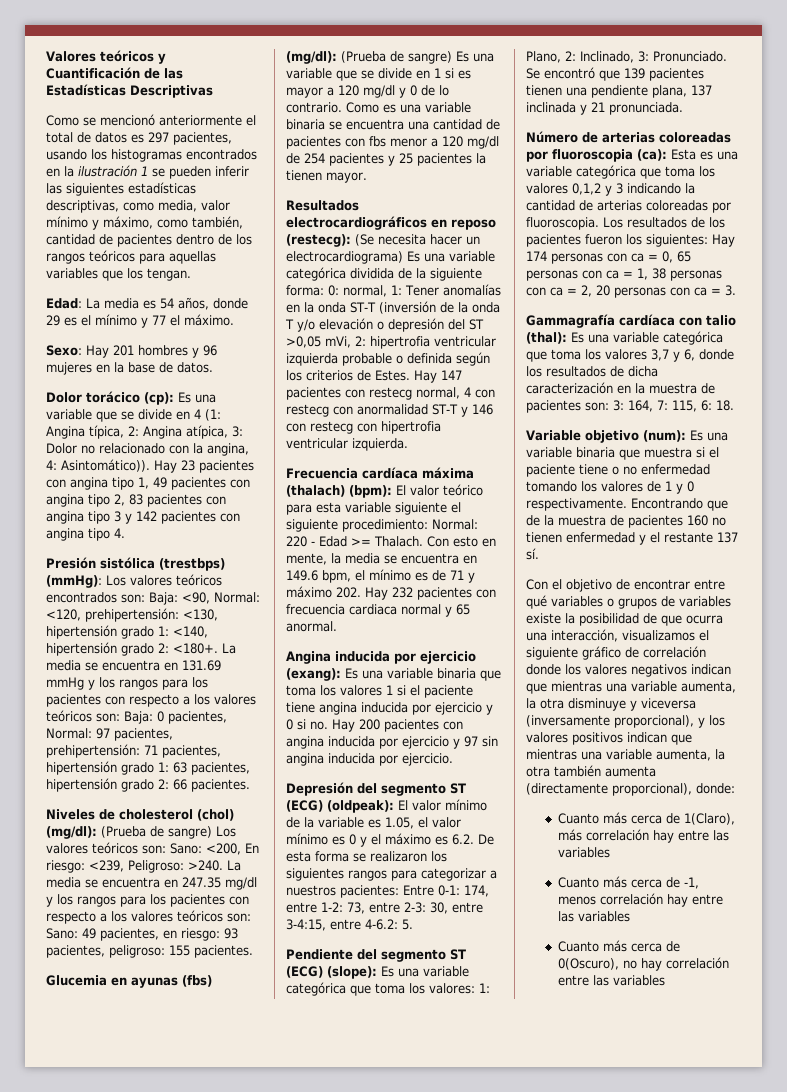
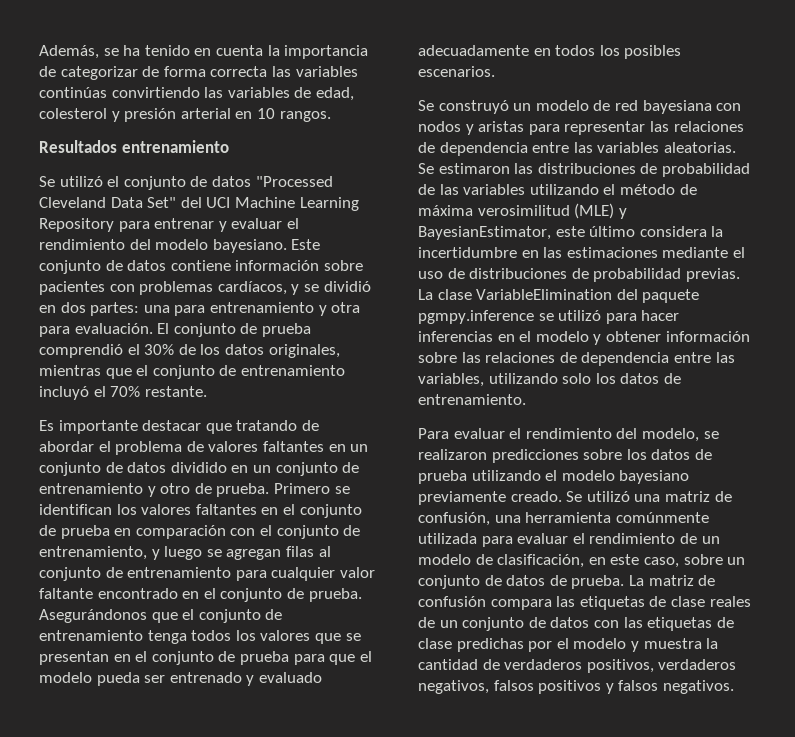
[46,50,166,64] [46,67,183,79] [46,84,213,98] [46,114,256,126] [46,132,232,145] [46,149,257,162] [46,165,249,179] [46,182,196,196] [46,200,230,213] [46,216,243,230] [46,234,252,247] [46,250,216,264] [46,268,191,281] [46,297,248,310] [46,314,234,328] [46,345,217,358] [46,362,213,375] [46,391,216,405] [46,409,221,422] [46,425,243,439] [46,443,249,456] [46,459,254,473] [46,477,250,490] [46,494,226,507] [46,511,240,524] [46,528,125,541] [46,557,225,571] [46,574,222,588] [46,592,260,605] [46,608,218,622] [46,625,208,639] [46,642,236,656] [46,660,221,671] [46,677,208,690] [46,694,256,707] [46,710,227,724] [46,728,173,741] [46,744,221,758] [46,761,250,775] [46,778,250,792] [46,809,234,821] [46,826,236,839] [46,842,259,855] [46,860,241,873] [46,877,257,890] [46,894,249,907] [46,910,251,924] [46,928,238,941] [46,945,253,958] [46,975,212,988] [286,51,494,64] [286,68,471,81] [286,85,449,98] [286,102,471,113] [286,119,500,130] [286,136,499,149] [286,153,486,166] [286,170,367,183] [286,200,359,211] [286,216,496,230] [286,234,480,247] [286,251,495,264] [286,267,482,281] [286,284,501,297] [286,301,500,314] [285,318,484,332] [286,336,496,349] [286,352,490,366] [286,370,462,383] [286,387,495,400] [286,404,493,417] [286,421,441,434] [286,438,408,451] [286,467,474,479] [286,484,483,498] [286,502,461,515] [286,519,478,532] [286,536,496,547] [286,553,477,565] [286,569,475,583] [286,586,496,600] [286,604,470,617] [286,621,337,632] [286,651,476,664] [286,668,501,681] [286,685,473,698] [286,702,493,715] [286,719,463,732] [286,736,498,749] [286,753,453,766] [286,782,466,796] [286,799,487,813] [286,817,461,829] [286,833,494,847] [286,851,447,862] [286,868,497,881] [286,885,489,898] [286,902,483,914] [286,919,413,931] [286,949,466,962] [286,966,469,979] [286,982,490,996] [526,51,727,63] [526,67,704,81] [526,85,712,98] [526,102,683,115] [526,131,731,143] [526,149,738,162] [526,165,715,179] [526,183,695,196] [526,200,731,213] [526,217,725,230] [526,234,735,247] [526,251,691,264] [526,268,722,281] [526,285,736,298] [526,314,736,328] [526,331,723,345] [526,349,734,362] [526,366,658,377] [526,382,715,394] [526,400,734,413] [526,430,728,443] [526,447,719,460] [526,464,710,477] [526,481,694,494] [526,498,728,511] [526,515,726,528] [526,532,738,545] [526,548,539,560] [526,579,725,592] [526,595,731,609] [526,613,723,626] [526,629,709,642] [526,646,706,660] [526,664,731,677] [526,681,736,694] [526,698,696,711] [526,715,725,728] [526,732,692,745] [526,749,725,761] [526,765,656,777] [526,783,735,796] [558,812,736,825] [558,829,730,843] [558,847,611,858] [558,876,700,889] [558,893,724,907] [558,911,631,922] [558,940,681,952] [558,957,730,971] [558,975,666,986] Valores teóricos y Cuantificación de las Estadísticas Descriptivas // Como se mencionó anteriormente el total de datos es 297 pacientes, usando los histogramas encontrados en la ilustración 1 se pueden inferir las siguientes estadísticas descriptivas, como media, valor mínimo y máximo, como también, cantidad de pacientes dentro de los rangos teóricos para aquellas variables que los tengan. // Edad: La media es 54 años, donde 29 es el mínimo y 77 el máximo. // Sexo: Hay 201 hombres y 96 mujeres en la base de datos. // Dolor torácico (cp): Es una variable que se divide en 4 (1: Angina típica, 2: Angina atípica, 3: Dolor no relacionado con la angina, 4: Asintomático)). Hay 23 pacientes con angina tipo 1, 49 pacientes con angina tipo 2, 83 pacientes con angina tipo 3 y 142 pacientes con angina tipo 4. // Presión sistólica (trestbps) (mmHg): Los valores teóricos encontrados son: Baja: <90, Normal: <120, prehipertensión: <130, hipertensión grado 1: <140, hipertensión grado 2: <180+. La media se encuentra en 131.69 mmHg y los rangos para los pacientes con respecto a los valores teóricos son: Baja: 0 pacientes, Normal: 97 pacientes, prehipertensión: 71 pacientes, hipertensión grado 1: 63 pacientes, hipertensión grado 2: 66 pacientes. // Niveles de cholesterol (chol) (mg/dl): (Prueba de sangre) Los valores teóricos son: Sano: <200, En riesgo: <239, Peligroso: >240. La media se encuentra en 247.35 mg/dl y los rangos para los pacientes con respecto a los valores teóricos son: Sano: 49 pacientes, en riesgo: 93 pacientes, peligroso: 155 pacientes. // Glucemia en ayunas (fbs) (mg/dl): (Prueba de sangre) Es una variable que se divide en 1 si es mayor a 120 mg/dl y 0 de lo contrario. Como es una variable binaria se encuentra una cantidad de pacientes con fbs menor a 120 mg/dl de 254 pacientes y 25 pacientes la tienen mayor. // Resultados electrocardiográficos en reposo (restecg): (Se necesita hacer un electrocardiograma) Es una variable categórica dividida de la siguiente forma: 0: normal, 1: Tener anomalías en la onda ST-T (inversión de la onda T y/o elevación o depresión del ST >0,05 mVi, 2: hipertrofia ventricular izquierda probable o definida según los criterios de Estes. Hay 147 pacientes con restecg normal, 4 con restecg con anormalidad ST-T y 146 con restecg con hipertrofia ventricular izquierda. // Frecuencia cardíaca máxima (thalach) (bpm): El valor teórico para esta variable siguiente el siguiente procedimiento: Normal: 220 - Edad >= Thalach. Con esto en mente, la media se encuentra en 149.6 bpm, el mínimo es de 71 y máximo 202. Hay 232 pacientes con frecuencia cardiaca normal y 65 anormal. // Angina inducida por ejercicio (exang): Es una variable binaria que toma los valores 1 si el paciente tiene angina inducida por ejercicio y 0 si no. Hay 200 pacientes con angina inducida por ejercicio y 97 sin angina inducida por ejercicio. // Depresión del segmento ST (ECG) (oldpeak): El valor mínimo de la variable es 1.05, el valor mínimo es 0 y el máximo es 6.2. De esta forma se realizaron los siguientes rangos para categorizar a nuestros pacientes: Entre 0-1: 174, entre 1-2: 73, entre 2-3: 30, entre 3-4:15, entre 4-6.2: 5. // Pendiente del segmento ST (ECG) (slope): Es una variable categórica que toma los valores: 1: Plano, 2: Inclinado, 3: Pronunciado. Se encontró que 139 pacientes tienen una pendiente plana, 137 inclinada y 21 pronunciada. // Número de arterias coloreadas por fluoroscopia (ca): Esta es una variable categórica que toma los valores 0,1,2 y 3 indicando la cantidad de arterias coloreadas por fluoroscopia. Los resultados de los pacientes fueron los siguientes: Hay 174 personas con ca = 0, 65 personas con ca = 1, 38 personas con ca = 2, 20 personas con ca = 3. // Gammagrafía cardíaca con talio (thal): Es una variable categórica que toma los valores 3,7 y 6, donde los resultados de dicha caracterización en la muestra de pacientes son: 3: 164, 7: 115, 6: 18. // Variable objetivo (num): Es una variable binaria que muestra si el paciente tiene o no enfermedad tomando los valores de 1 y 0 respectivamente. Encontrando que de la muestra de pacientes 160 no tienen enfermedad y el restante 137 sí. // Con el objetivo de encontrar entre qué variables o grupos de variables existe la posibilidad de que ocurra una interacción, visualizamos el siguiente gráfico de correlación donde los valores negativos indican que mientras una variable aumenta, la otra disminuye y viceversa (inversamente proporcional), y los valores positivos indican que mientras una variable aumenta, la otra también aumenta (directamente proporcional), donde: // Cuanto más cerca de 1(Claro), más correlación hay entre las variables // Cuanto más cerca de -1, menos correlación hay entre las variables // Cuanto más cerca de 0(Oscuro), no hay correlación entre las variables -> [39,45,369,59] [39,66,358,80] [39,87,354,101] [39,108,331,122] [39,140,229,153] [39,176,333,190] [39,197,359,211] [39,218,299,232] [39,239,321,253] [39,260,363,274] [39,281,371,295] [39,302,361,316] [39,323,311,337] [39,344,340,358] [39,365,345,379] [39,386,207,400] [39,420,319,434] [39,441,369,455] [39,462,360,476] [39,483,350,497] [39,504,362,518] [39,525,361,539] [39,546,331,560] [39,567,375,581] [39,588,362,602] [39,609,283,623] [39,630,361,644] [39,651,372,665] [39,672,322,686] [418,45,682,59] [418,66,495,77] [418,100,742,114] [418,121,744,135] [418,142,736,156] [418,163,750,177] [418,184,697,195] [418,203,627,219] [418,226,724,240] [418,247,745,258] [418,268,740,282] [418,289,700,303] [418,310,680,324] [418,331,750,345] [418,352,735,366] [418,373,681,387] [418,394,526,405] [418,428,719,442] [418,449,712,463] [418,470,690,484] [418,491,732,505] [418,512,709,526] [418,533,720,547] [418,554,746,568] [418,575,716,589] [418,596,751,610] [418,617,734,631] [418,638,719,652] [418,659,737,673] [418,680,734,694] Además, se ha tenido en cuenta la importancia de categorizar de forma correcta las variables continúas convirtiendo las variables de edad, colesterol y presión arterial en 10 rangos. // Resultados entrenamiento // Se utilizó el conjunto de datos "Processed Cleveland Data Set" del UCI Machine Learning Repository para entrenar y evaluar el rendimiento del modelo bayesiano. Este conjunto de datos contiene información sobre pacientes con problemas cardíacos, y se dividió en dos partes: una para entrenamiento y otra para evaluación. El conjunto de prueba comprendió el 30% de los datos originales, mientras que el conjunto de entrenamiento incluyó el 70% restante. // Es importante destacar que tratando de abordar el problema de valores faltantes en un conjunto de datos dividido en un conjunto de entrenamiento y otro de prueba. Primero se identifican los valores faltantes en el conjunto de prueba en comparación con el conjunto de entrenamiento, y luego se agregan filas al conjunto de entrenamiento para cualquier valor faltante encontrado en el conjunto de prueba. Asegurándonos que el conjunto de entrenamiento tenga todos los valores que se presentan en el conjunto de prueba para que el modelo pueda ser entrenado y evaluado adecuadamente en todos los posibles escenarios. // Se construyó un modelo de red bayesiana con nodos y aristas para representar las relaciones de dependencia entre las variables aleatorias. Se estimaron las distribuciones de probabilidad de las variables utilizando el método de máxima verosimilitud (MLE) y BayesianEstimator, este último considera la incertidumbre en las estimaciones mediante el uso de distribuciones de probabilidad previas. La clase VariableElimination del paquete pgmpy.inference se utilizó para hacer inferencias en el modelo y obtener información sobre las relaciones de dependencia entre las variables, utilizando solo los datos de entrenamiento. // Para evaluar el rendimiento del modelo, se realizaron predicciones sobre los datos de prueba utilizando el modelo bayesiano previamente creado. Se utilizó una matriz de confusión, una herramienta comúnmente utilizada para evaluar el rendimiento de un modelo de clasificación, en este caso, sobre un conjunto de datos de prueba. La matriz de confusión compara las etiquetas de clase reales de un conjunto de datos con las etiquetas de clase predichas por el modelo y muestra la cantidad de verdaderos positivos, verdaderos negativos, falsos positivos y falsos negativos.

